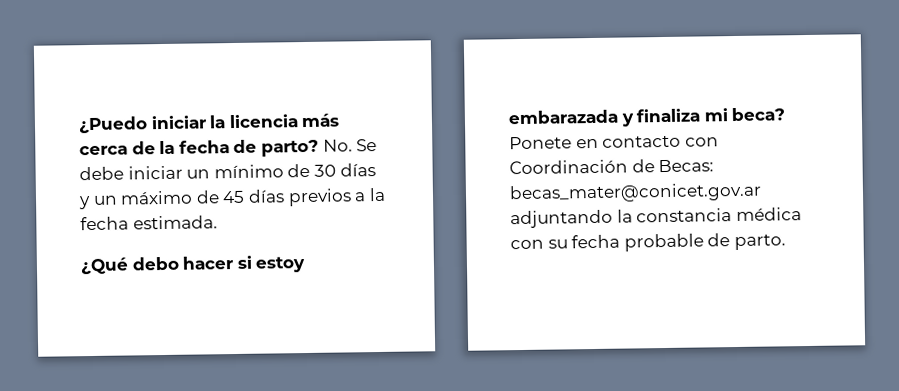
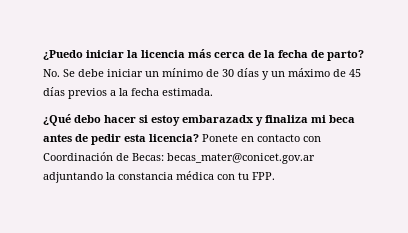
[508,109,618,125] embarazada -> [182,115,254,123] embarazadx
[731,107,786,122] beca? -> [329,115,355,123] [43,134,199,145] beca antes de pedir esta licencia?
[547,233,786,252] su fecha probable de parto. -> [238,172,275,180] tu FPP.

